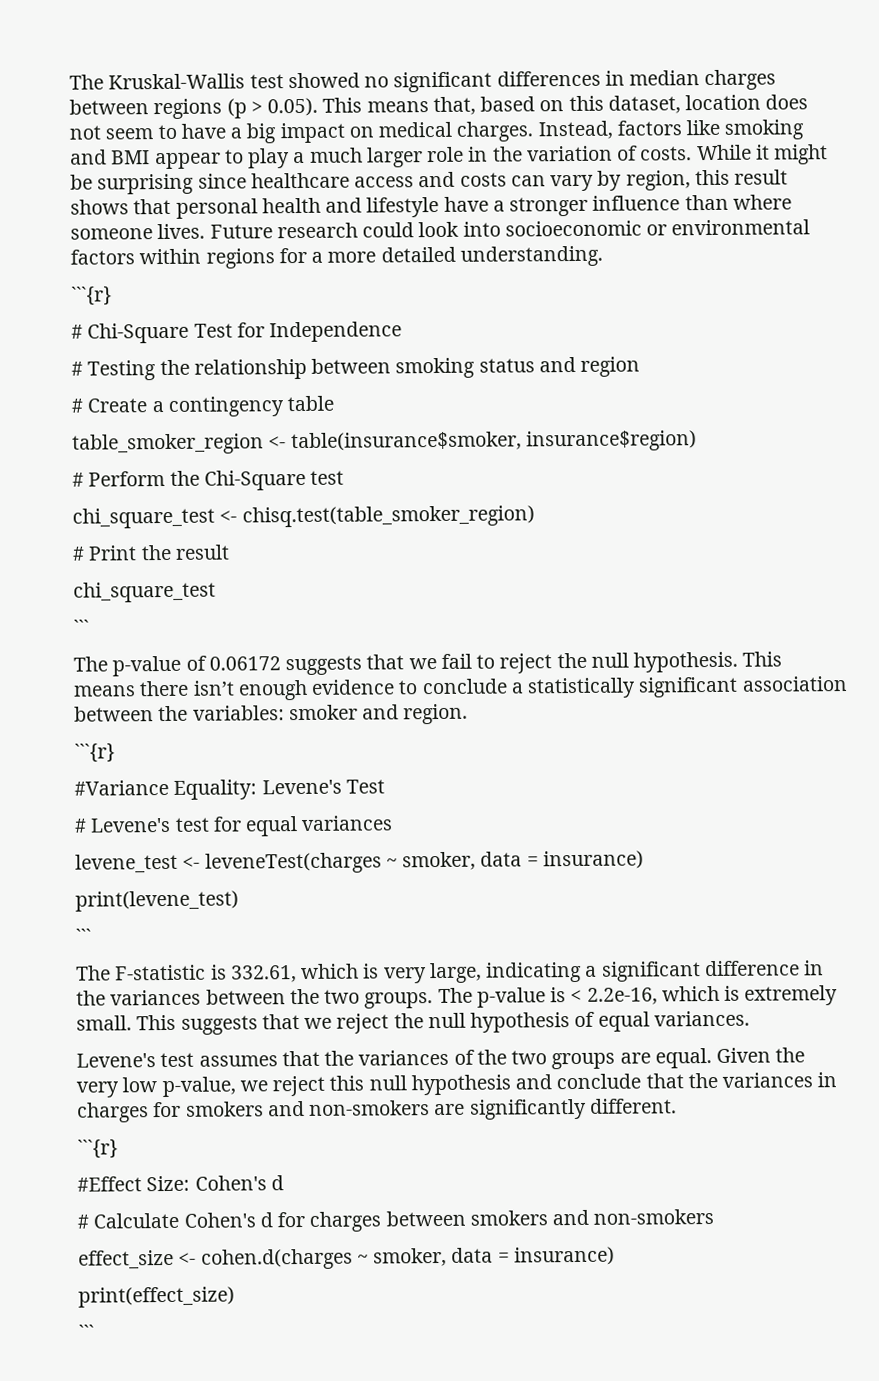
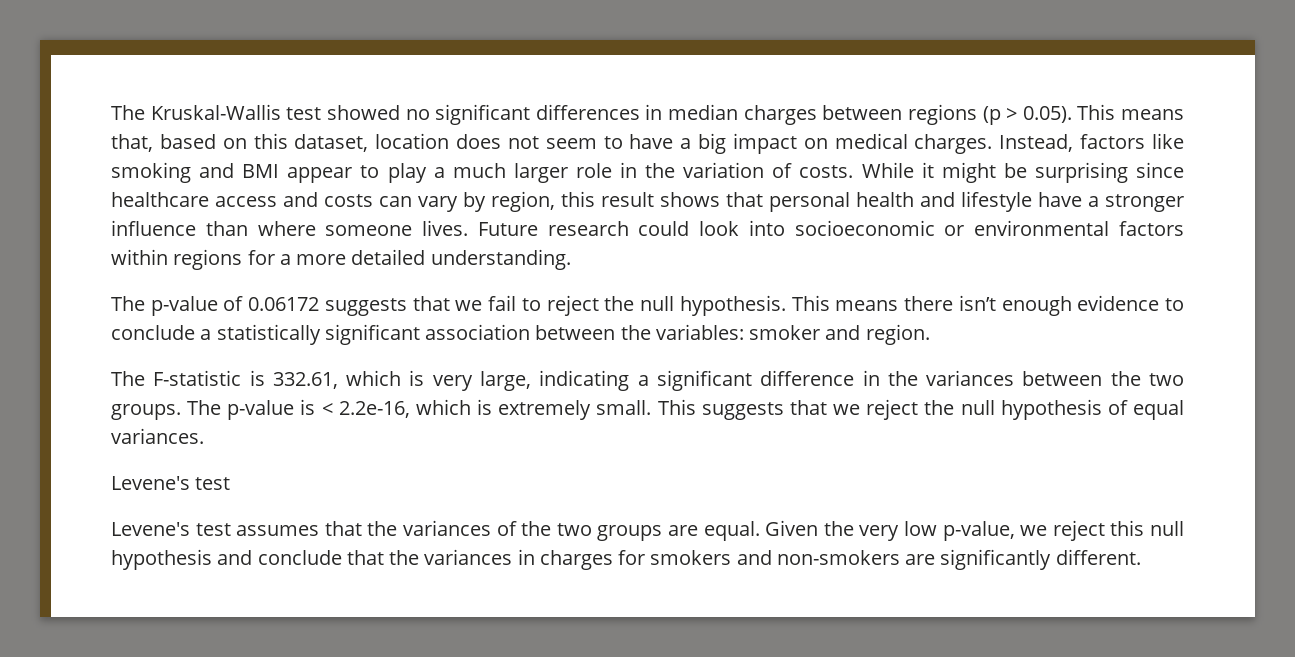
[71,286,112,306] [71,321,403,344] [71,356,641,381] [71,395,335,417] [72,430,697,455] [72,469,345,491] [72,505,535,529] [72,544,230,561] [73,581,216,603] [73,619,89,635] // ```{r} // # Chi-Square Test for Independence // # Testing the relationship between smoking status and region // # Create a contingency table // table_smoker_region <- table(insurance$smoker, insurance$region) // # Perform the Chi-Square test // chi_square_test <- chisq.test(table_smoker_region) // # Print the result // chi_square_test // ``` -> (571, 259) none
[74,743,115,763] [74,779,385,800] [74,815,394,837] [75,850,644,874] [75,890,239,912] [75,928,91,944] // ```{r} // #Variance Equality: Levene's Test // # Levene's test for equal variances // levene_test <- leveneTest(charges ~ smoker, data = insurance) // print(levene_test) // ``` -> (930, 334) none
(195, 1060) none -> [111,522,231,536] // Levene's test
[77,1139,118,1159] [77,1175,284,1192] [77,1208,715,1232] [78,1246,615,1270] [78,1286,235,1308] [78,1324,94,1340] // ```{r} // #Effect Size: Cohen's d // # Calculate Cohen's d for charges between smokers and non-smokers // effect_size <- cohen.d(charges ~ smoker, data = insurance) // print(effect_size) // ``` -> (1141, 557) none

